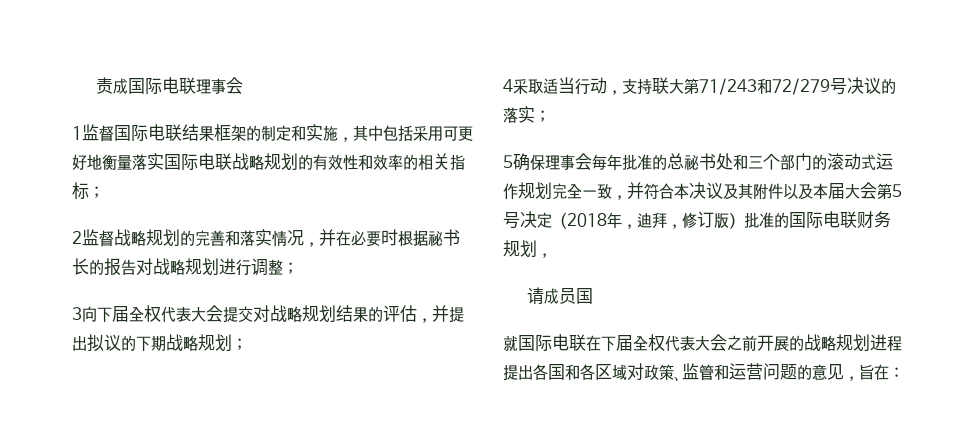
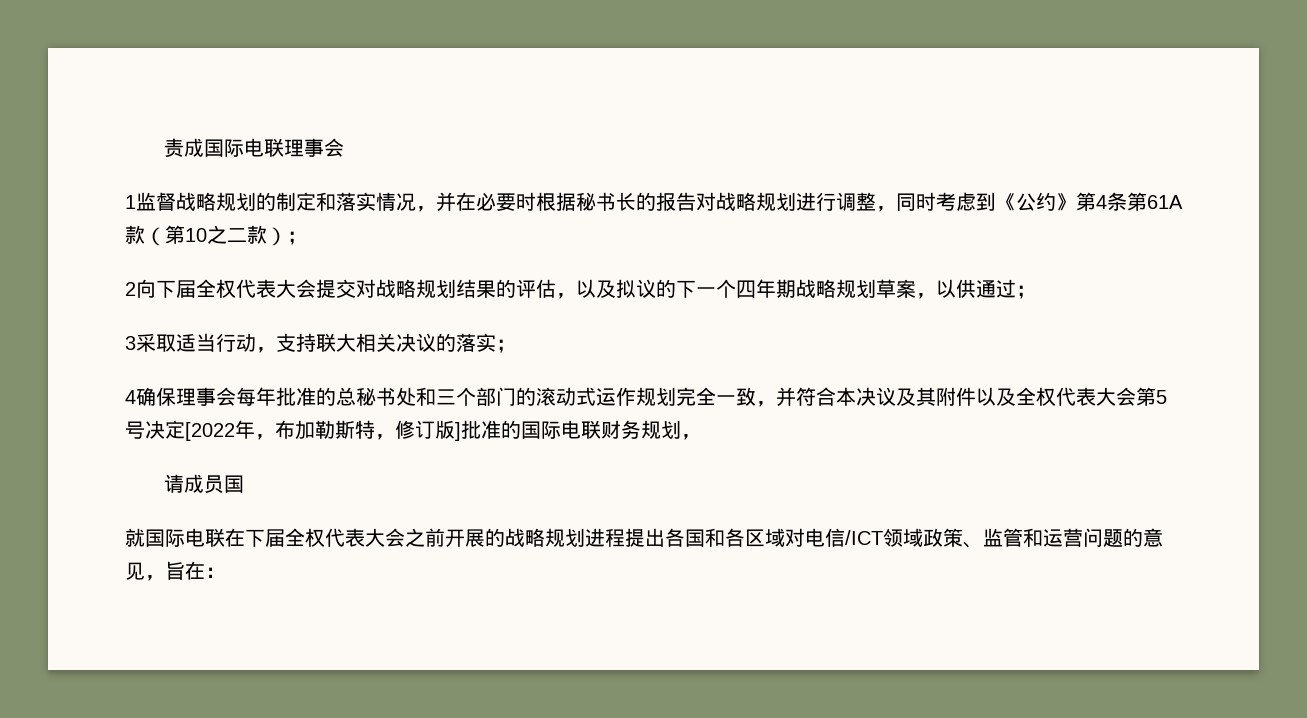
[114,124,473,142] [72,153,465,171] [72,182,104,200] [72,229,225,247] 国际电联结果框架的制定和实施，其中包括采用可更好地衡量落实国际电联战略规划的有效性和效率的相关指标； // 2监督战略规划的完善 -> [176,192,316,211] 战略规划的制定
[283,262,298,274] [72,307,82,320] ； // 3 -> [876,192,1183,212] [125,225,307,246] [125,282,136,296] ，同时考虑到《公约》第4条第61A款（第10之二款）； // 2
[432,305,464,323] [72,336,87,351] 并提出 -> [576,279,616,298] 以及
(151, 343) none -> [696,279,776,298] 一个四年
[232,338,247,350] [503,79,513,92] ； // 4 -> [876,279,1036,299] [125,336,136,350] 草案，以供通过； // 3
[684,78,847,95] 第71/243和72/279号 -> [356,333,396,352] 相关
[503,155,513,168] 5 -> [125,390,136,404] 4
[813,183,845,199] 本届 -> [1016,387,1096,406] 全权代表
[552,212,667,229] （2018年，迪拜 -> [185,420,375,441] [2022年，布加勒斯特
[729,212,744,229] ） -> [455,422,461,441] ]
(644, 371) none -> [805,528,923,547] 电信/ICT领域

